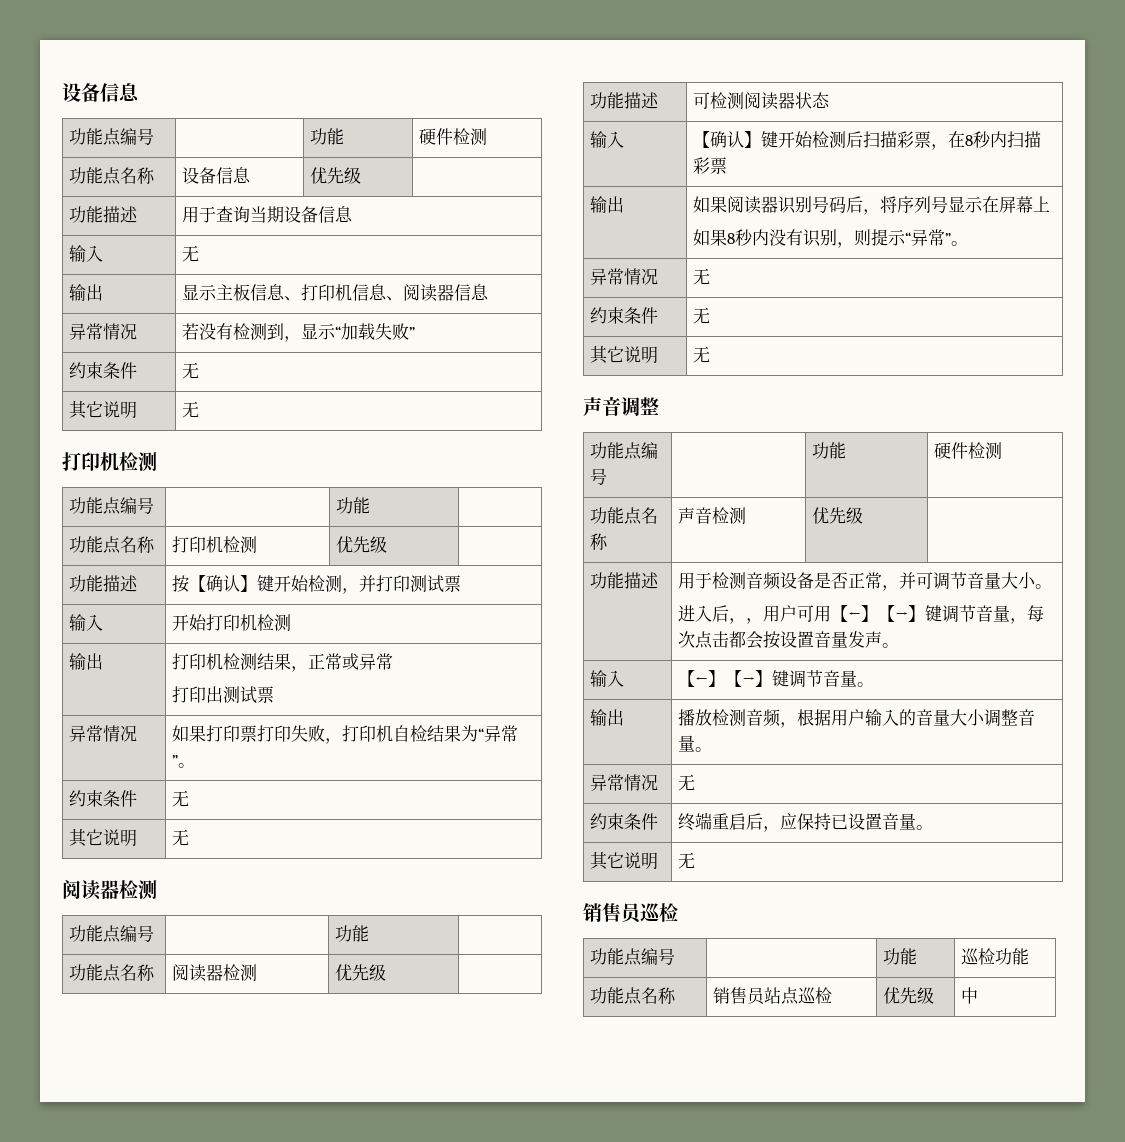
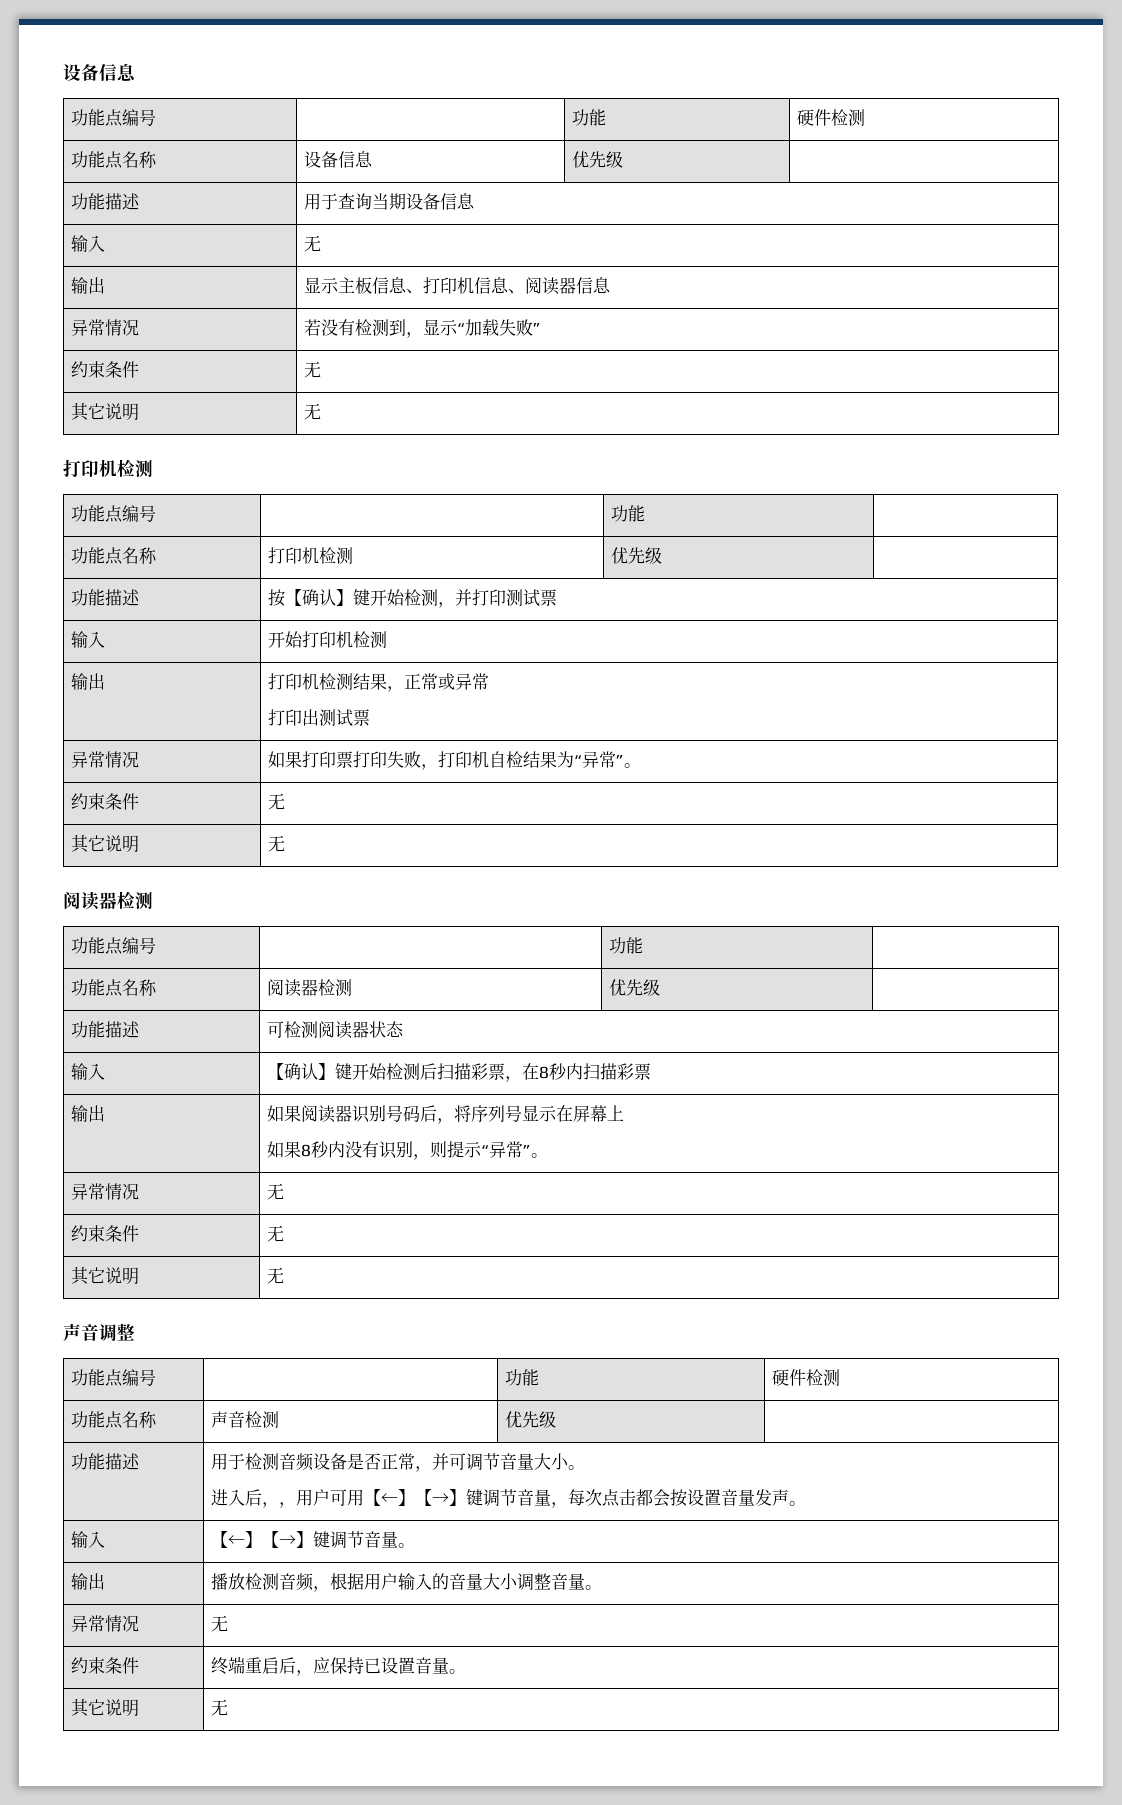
[583,903,678,924] [589,948,675,966] [882,948,917,965] [960,948,1029,965] [589,987,676,1005] [712,987,832,1005] [882,987,934,1004] [960,987,978,1004] // 销售员巡检 // 功能点编号 | | 功能 | 巡检功能 // 功能点名称 | 销售员站点巡检 | 优先级 | 中 -> (229, 1707) none

